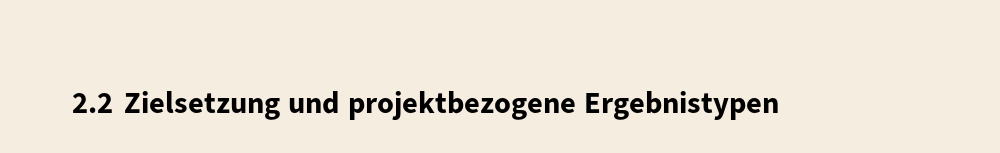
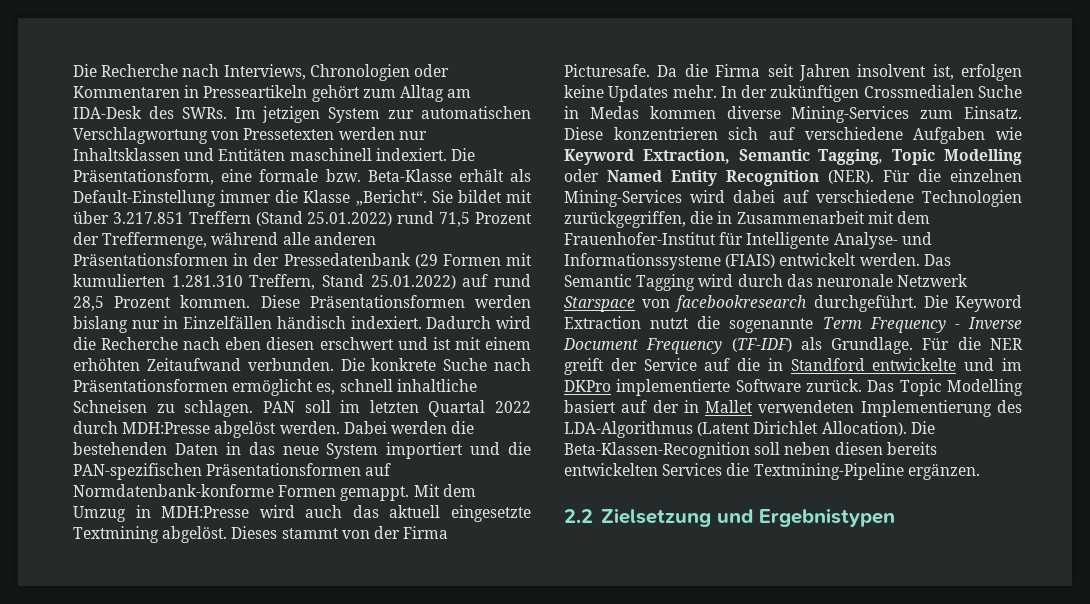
(72, 103) none -> [73,64,449,81] [73,85,472,102] [73,106,531,123] [73,127,427,144] [73,148,475,161] [73,169,531,185] [73,190,533,207] [73,211,532,227] [73,232,376,249] [73,253,532,268] [73,274,531,290] [73,295,531,311] [73,316,531,333] [73,337,531,350] [73,358,531,371] [73,379,477,396] [73,400,531,417] [73,421,475,438] [73,442,531,459] [73,463,392,480] [73,484,476,501] [73,505,531,522] [73,526,449,543] [564,64,1022,81] [564,85,1022,102] [564,106,1022,123] [564,127,1022,144] [564,149,1022,165] [564,169,1022,186] [564,190,1022,207] [564,211,930,228] [564,232,932,249] [564,253,951,270] [564,274,969,291] [564,295,1022,312] [564,316,1022,333] [563,337,1023,354] [564,358,1022,375] [564,379,1023,396] [564,400,1022,417] [564,421,935,438] [564,442,937,459] [564,463,980,480] Die Recherche nach Interviews, Chronologien oder Kommentaren in Presseartikeln gehört zum Alltag am IDA-Desk des SWRs. Im jetzigen System zur automatischen Verschlagwortung von Pressetexten werden nur Inhaltsklassen und Entitäten maschinell indexiert. Die Präsentationsform, eine formale bzw. Beta-Klasse erhält als Default-Einstellung immer die Klasse „Bericht“. Sie bildet mit über 3.217.851 Treffern (Stand 25.01.2022) rund 71,5 Prozent der Treffermenge, während alle anderen Präsentationsformen in der Pressedatenbank (29 Formen mit kumulierten 1.281.310 Treffern, Stand 25.01.2022) auf rund 28,5 Prozent kommen. Diese Präsentationsformen werden bislang nur in Einzelfällen händisch indexiert. Dadurch wird die Recherche nach eben diesen erschwert und ist mit einem erhöhten Zeitaufwand verbunden. Die konkrete Suche nach Präsentationsformen ermöglicht es, schnell inhaltliche Schneisen zu schlagen. PAN soll im letzten Quartal 2022 durch MDH:Presse abgelöst werden. Dabei werden die bestehenden Daten in das neue System importiert und die PAN-spezifischen Präsentationsformen auf Normdatenbank-konforme Formen gemappt. Mit dem Umzug in MDH:Presse wird auch das aktuell eingesetzte Textmining abgelöst. Dieses stammt von der Firma Picturesafe. Da die Firma seit Jahren insolvent ist, erfolgen keine Updates mehr. In der zukünftigen Crossmedialen Suche in Medas kommen diverse Mining-Services zum Einsatz. Diese konzentrieren sich auf verschiedene Aufgaben wie Keyword Extraction, Semantic Tagging, Topic Modelling oder Named Entity Recognition (NER). Für die einzelnen Mining-Services wird dabei auf verschiedene Technologien zurückgegriffen, die in Zusammenarbeit mit dem Frauenhofer-Institut für Intelligente Analyse- und Informationssysteme (FIAIS) entwickelt werden. Das Semantic Tagging wird durch das neuronale Netzwerk Starspace von facebookresearch durchgeführt. Die Keyword Extraction nutzt die sogenannte Term Frequency - Inverse Document Frequency (TF-IDF) als Grundlage. Für die NER greift der Service auf die in Standford entwickelte und im DKPro implementierte Software zurück. Das Topic Modelling basiert auf der in Mallet verwendeten Implementierung des LDA-Algorithmus (Latent Dirichlet Allocation). Die Beta-Klassen-Recognition soll neben diesen bereits entwickelten Services die Textmining-Pipeline ergänzen. //
[347,91,576,120] projektbezogene -> (753, 516) none

